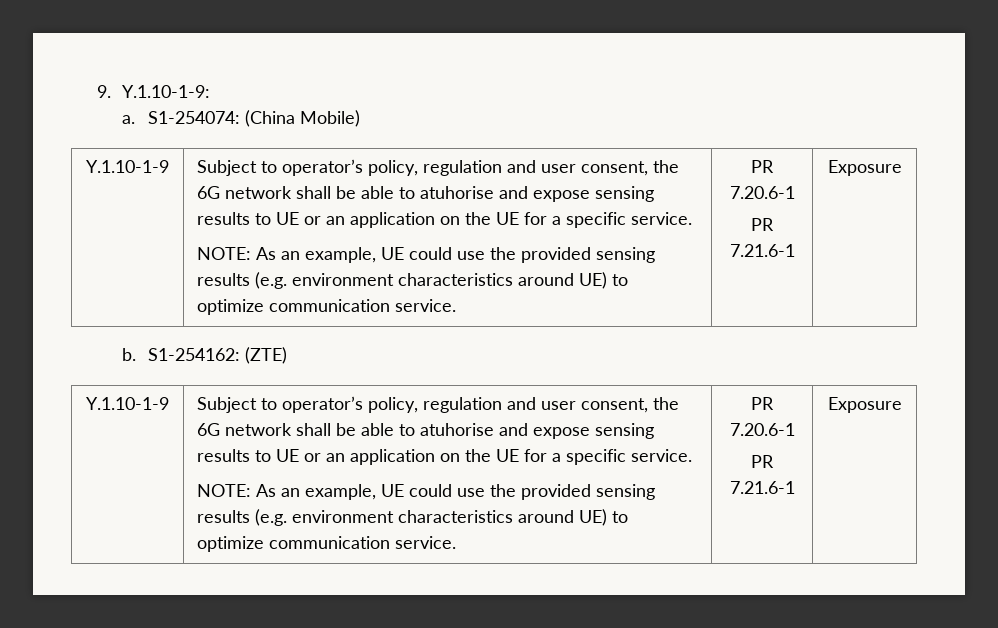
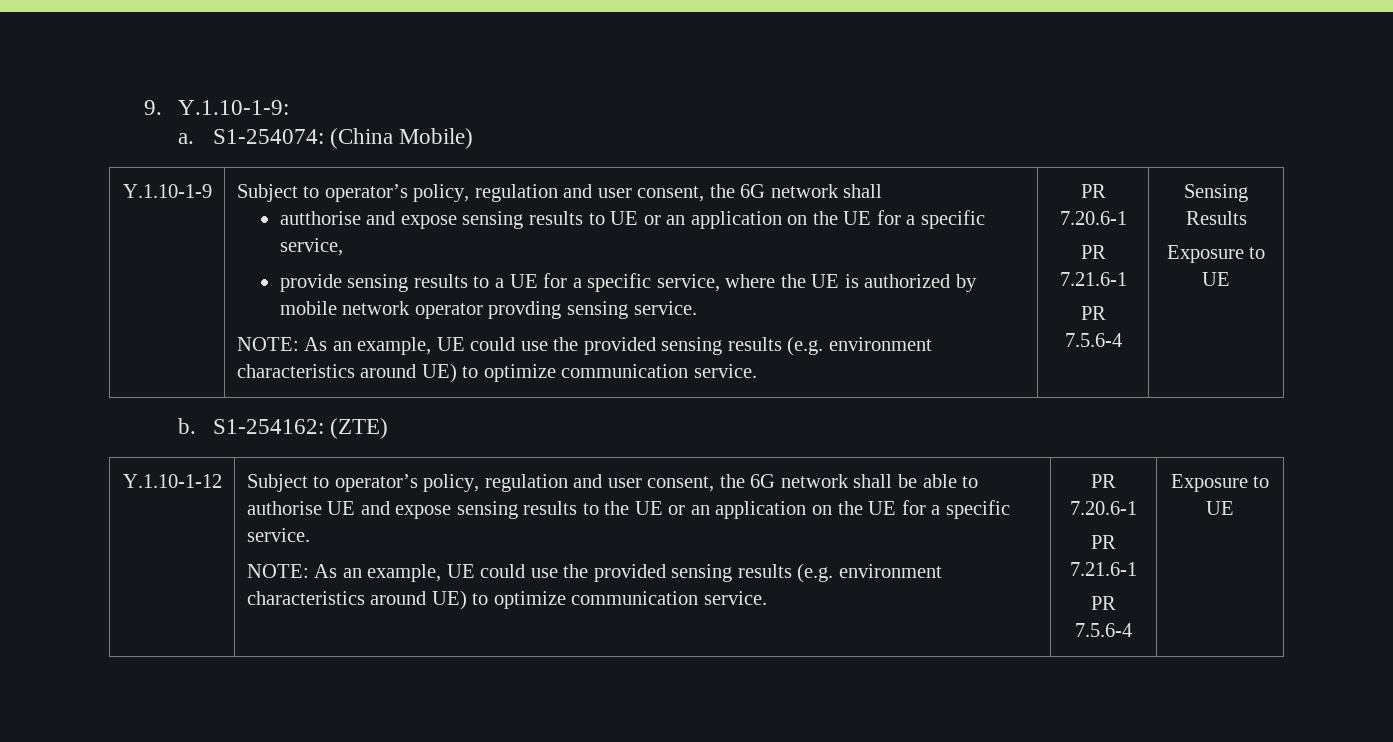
[336,186,495,199] be able to atuhorise -> [279,211,361,225] // autthorise
(627, 220) none -> [279,238,343,256] [279,273,977,292] [279,301,697,319] [236,336,932,356] [236,363,757,383] [1080,184,1106,198] [1059,211,1127,225] [1080,245,1106,259] [1059,272,1127,286] [1080,306,1106,320] [1064,333,1122,347] [1184,184,1248,202] [1185,211,1247,225] [1166,245,1266,263] [1202,272,1230,286] [178,418,388,439] [122,474,222,488] [246,474,979,492] [246,500,1010,519] service, // provide sensing results to a UE for a specific service, where the UE is authorized by mobile network operator provding sensing service. // NOTE: As an example, UE could use the provided sensing results (e.g. environment characteristics around UE) to optimize communication service. | PR 7.20.6-1 // PR 7.21.6-1 // PR 7.5.6-4 | Sensing Results // Exposure to UE // b. S1-254162: (ZTE) // Y.1.10-1-12 | Subject to operator’s policy, regulation and user consent, the 6G network shall be able to authorise UE and expose sensing results to the UE or an application on the UE for a specific
[827,160,902,176] [122,347,288,364] [86,397,169,410] [197,396,680,413] [197,423,655,439] [197,449,693,465] [197,484,656,500] [197,509,629,526] [197,536,457,552] [751,397,774,410] [729,423,795,436] [751,455,774,468] [729,481,795,494] [827,397,902,413] | Exposure // b. S1-254162: (ZTE) // Y.1.10-1-9 | Subject to operator’s policy, regulation and user consent, the 6G network shall be able to atuhorise and expose sensing results to UE or an application on the UE for a specific service. // NOTE: As an example, UE could use the provided sensing results (e.g. environment characteristics around UE) to optimize communication service. | PR 7.20.6-1 // PR 7.21.6-1 | Exposure -> [1091,596,1116,610] [1075,623,1132,637] [1170,474,1270,492] [1206,501,1234,515] // PR 7.5.6-4 | Exposure to UE

